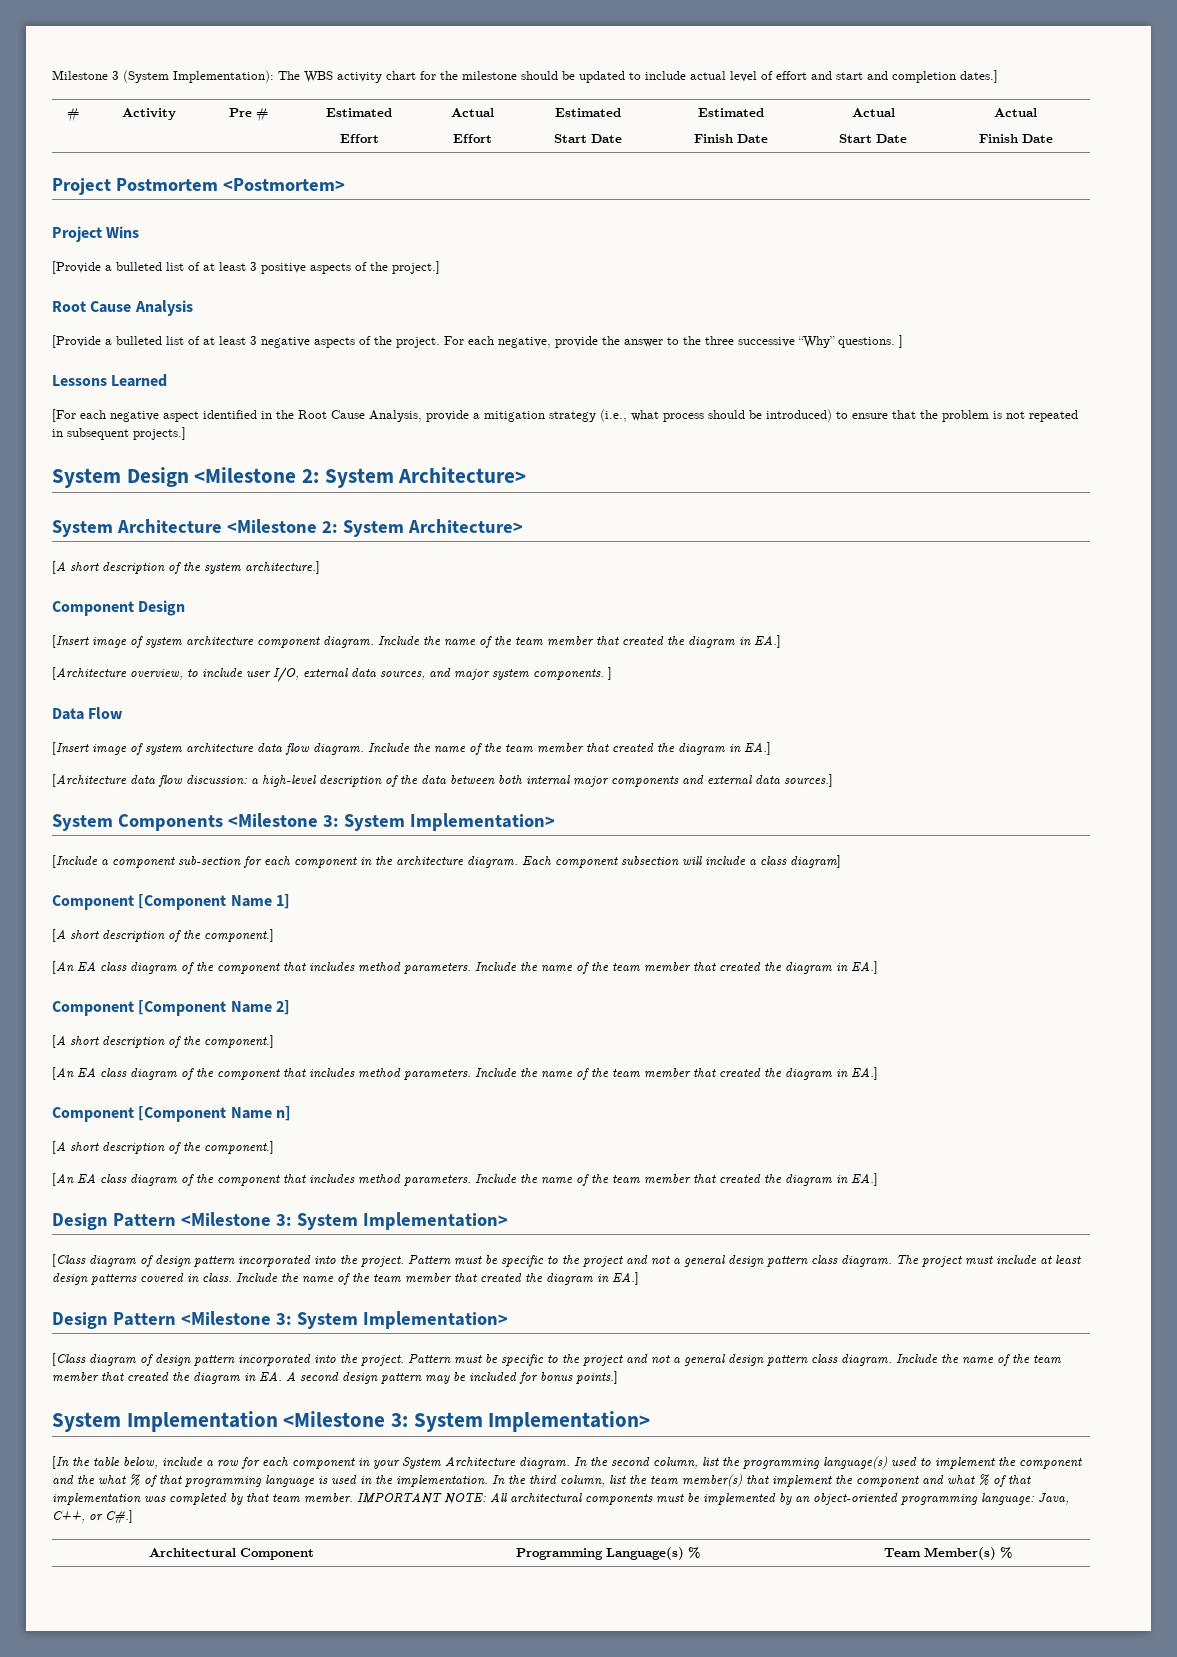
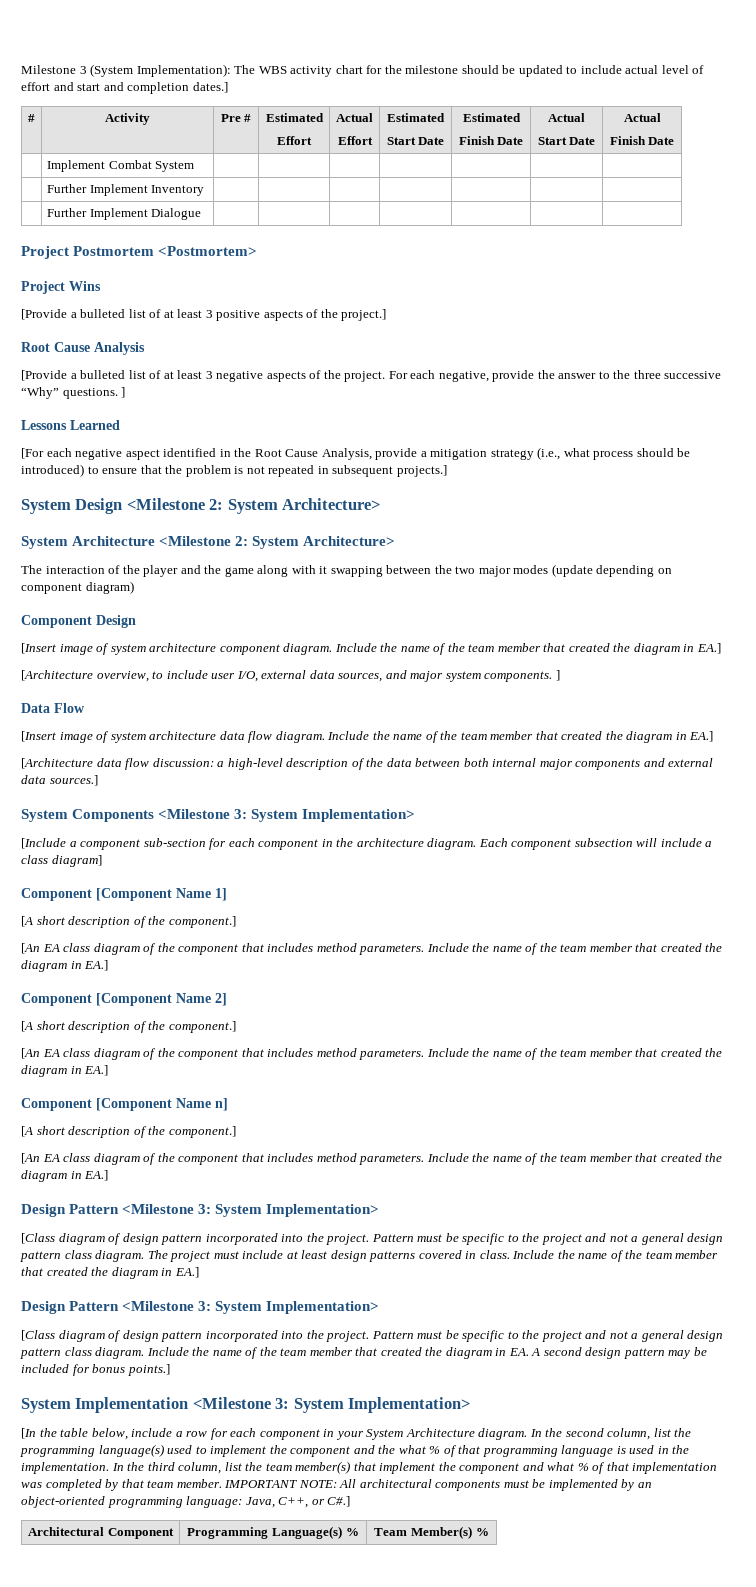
(1053, 138) none -> [47,160,195,172] [47,184,205,196] [47,208,202,220] // | Implement Combat System | | | | | | | // | Further Implement Inventory | | | | | | | // | Further Implement Dialogue | | | | | | |
[52,561,320,574] [A short description of the system architecture.] -> [21,564,672,577] [21,581,134,594] The interaction of the player and the game along with it swapping between the two major modes (update depending on component diagram)

